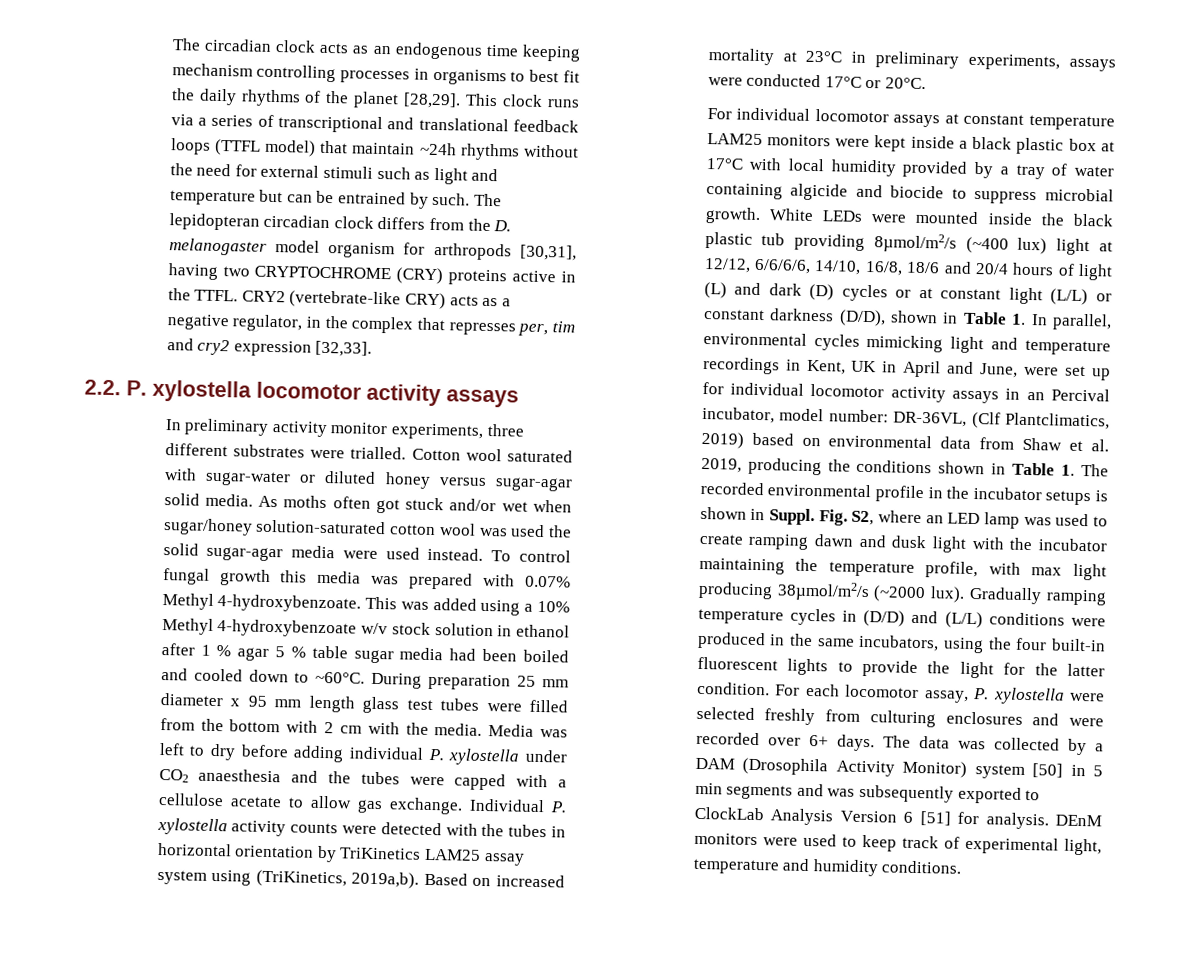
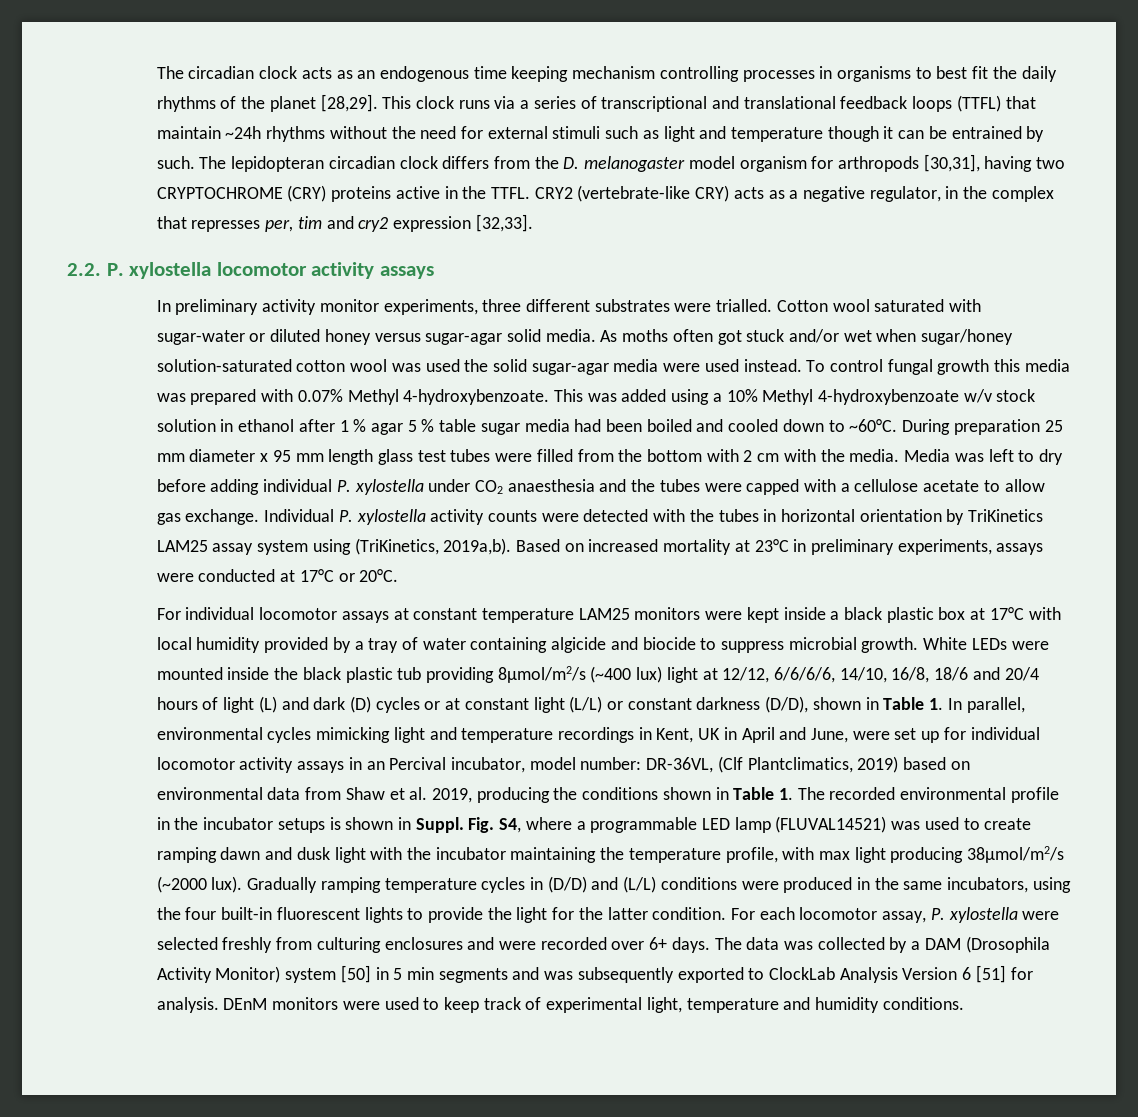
[213,138,317,157] (TTFL model) -> [956,95,1001,112] (TTFL)
[259,189,284,203] but -> [827,126,894,142] though it
(822, 80) none -> [280,570,296,582] at
[851,510,944,526] S2, where an -> [499,817,698,833] S4, where a programmable
(1020, 520) none -> [775,816,887,833] (FLUVAL14521)

